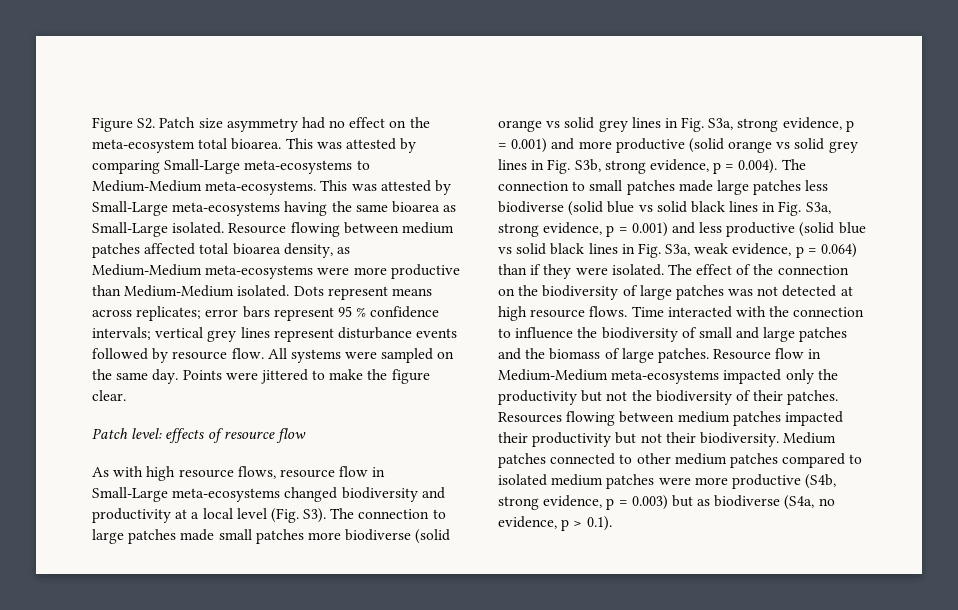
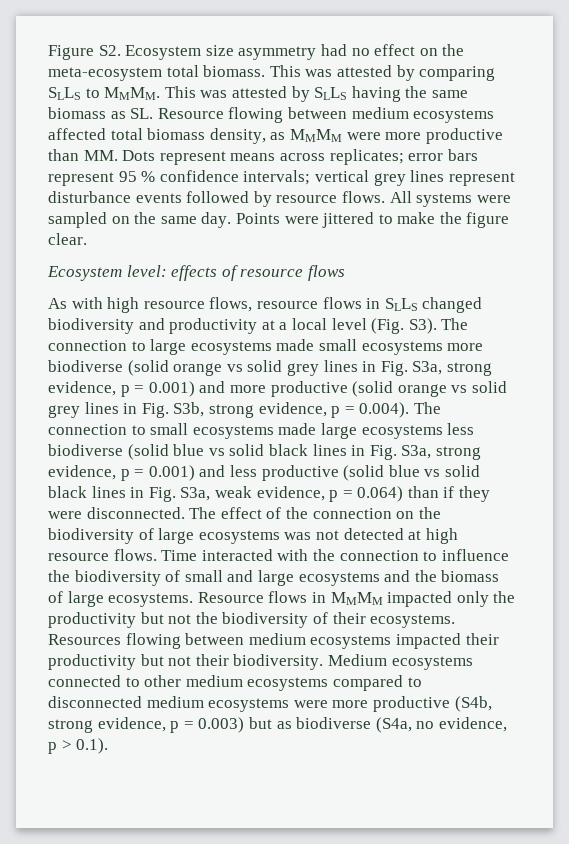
[159,117,196,128] Patch -> [125,45,202,60] Ecosystem
[231,138,282,150] bioarea. -> [203,65,266,77] biomass.
[164,159,370,174] [92,180,451,195] [92,201,281,216] Small-Large meta-ecosystems to Medium-Medium meta-ecosystems. This was attested by Small-Large meta-ecosystems -> [48,86,348,102] SLLS to MMMM. This was attested by SLLS
[391,201,457,213] [92,222,225,237] bioarea as Small-Large isolated. -> [48,107,154,119] biomass as SL.
[92,243,140,258] patches -> [413,109,495,123] ecosystems
[232,243,281,255] bioarea -> [147,128,206,140] biomass
[92,264,314,279] Medium-Medium meta-ecosystems -> [289,129,342,142] MMMM
[124,285,290,297] Medium-Medium isolated. -> [83,150,118,161] MM.
[231,348,264,359] flow. -> [341,191,385,203] flows.
[92,428,128,439] Patch -> [47,266,122,281] Ecosystem
[275,428,306,443] flow -> [307,265,345,281] flows
[339,466,386,477] [92,487,281,502] flow in Small-Large meta-ecosystems -> [322,297,418,311] flows in SLLS
[128,529,177,544] patches -> [190,341,272,355] ecosystems
[255,529,304,544] patches -> [361,341,443,355] ecosystems
[626,180,675,195] patches -> [192,425,274,439] ecosystems
[753,180,802,195] patches -> [361,425,443,439] ecosystems
[611,264,664,276] isolated. -> [86,507,185,519] disconnected.
[675,285,724,300] patches -> [198,530,280,544] ecosystems
[799,327,848,342] patches -> [298,572,380,586] ecosystems
[657,348,822,363] [498,369,720,384] patches. Resource flow in Medium-Medium meta-ecosystems -> [108,591,383,607] ecosystems. Resource flows in MMMM
[787,390,839,405] patches. -> [370,614,456,628] ecosystems.
[732,411,781,426] patches -> [310,635,392,649] ecosystems
[498,453,546,468] patches -> [391,656,473,670] ecosystems
[729,453,778,468] patches -> [247,677,329,691] ecosystems
[498,474,655,489] isolated medium patches -> [48,696,290,712] disconnected medium ecosystems

